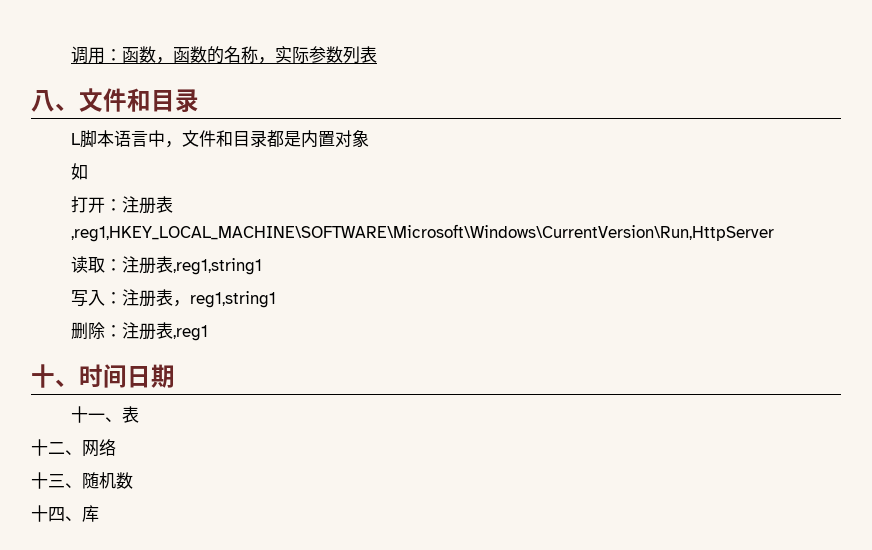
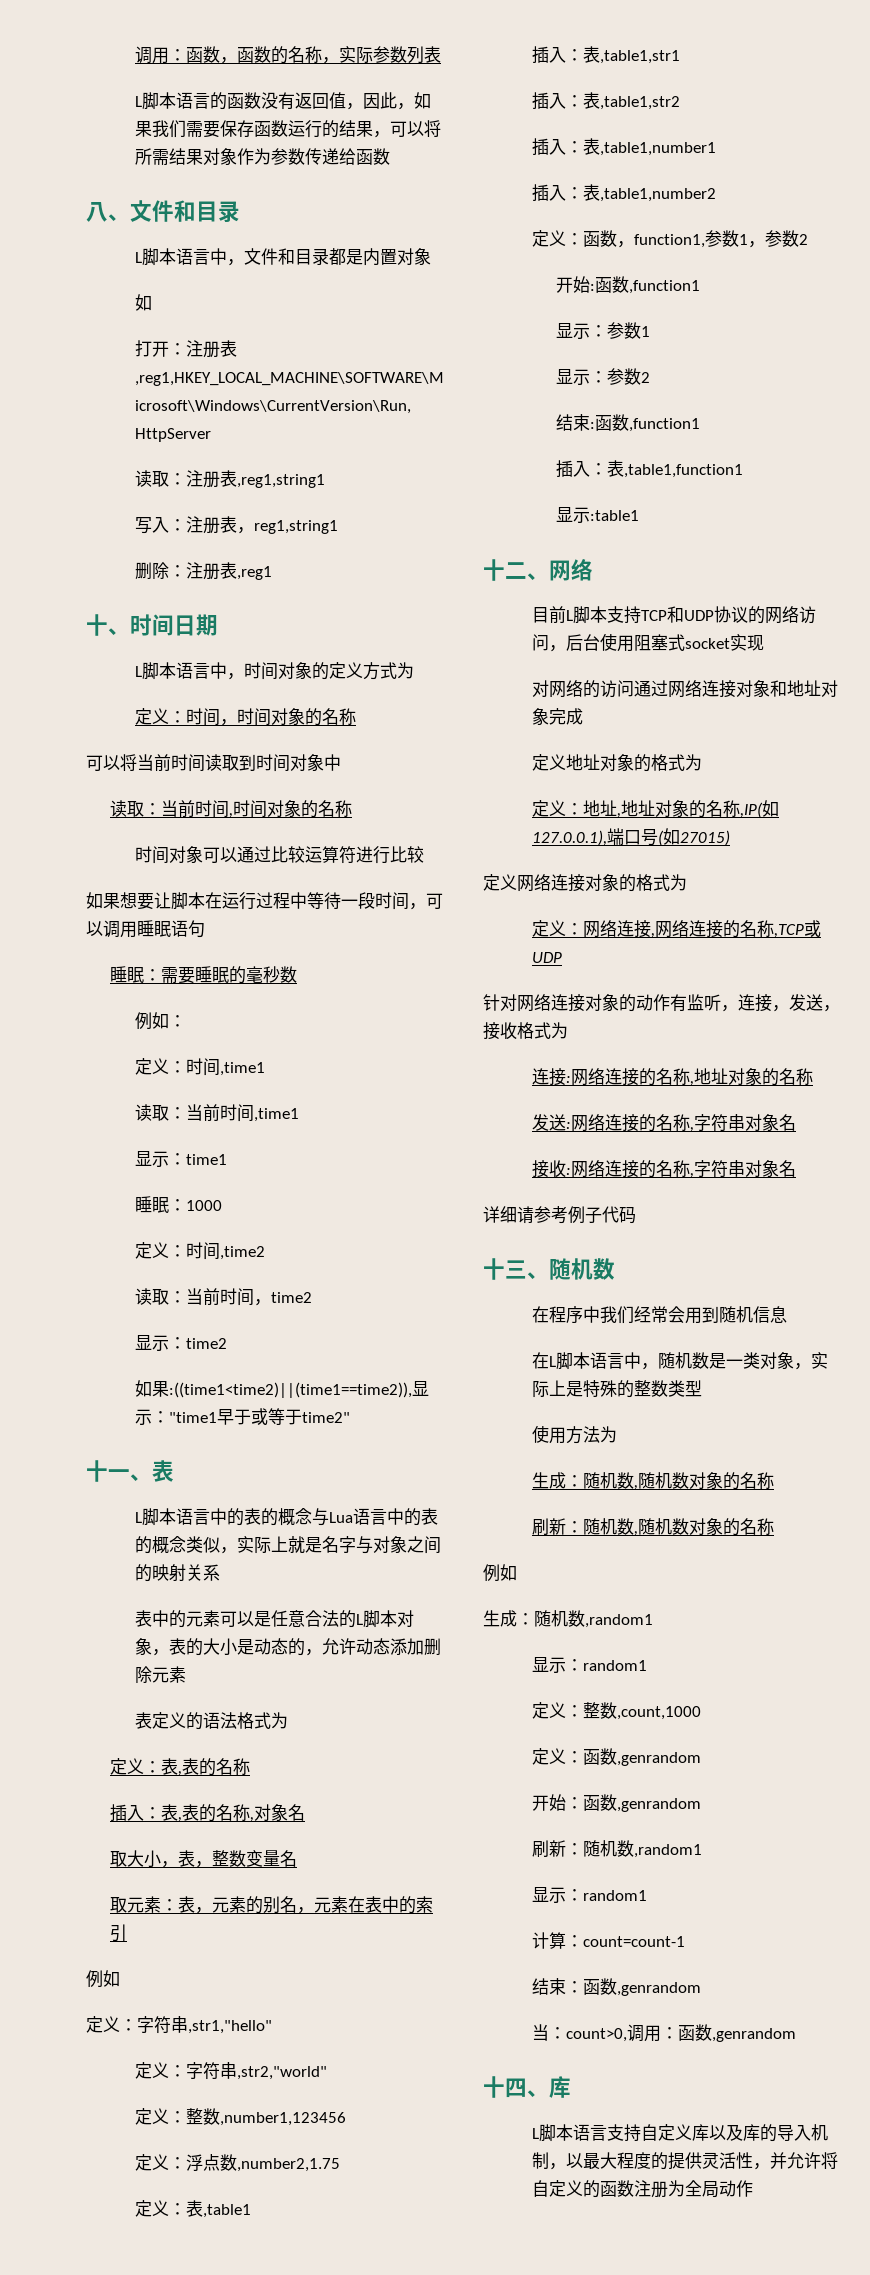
(377, 54) none -> [134,92,431,110] [134,120,441,138] [134,148,390,165] // L脚本语言的函数没有返回值，因此，如果我们需要保存函数运行的结果，可以将所需结果对象作为参数传递给函数
[70,406,139,423] [31,439,116,457] [31,472,133,489] [31,505,99,522] 十一、表 // 十二、网络 // 十三、随机数 // 十四、库 -> [134,662,414,680] [134,708,356,726] [86,754,341,772] [110,800,353,818] [134,846,424,864] [86,892,443,910] [86,920,205,938] [110,966,298,984] [134,1012,186,1030] [134,1058,265,1076] [134,1104,299,1122] [134,1151,227,1167] [134,1196,222,1213] [134,1242,265,1260] [134,1288,312,1306] [134,1335,227,1351] [134,1380,429,1398] [134,1408,350,1425] [86,1460,174,1482] [134,1508,438,1526] [134,1536,441,1554] [134,1564,220,1582] [134,1610,414,1628] [134,1638,441,1656] [134,1666,186,1683] [134,1712,288,1730] [110,1758,251,1776] [110,1804,306,1822] [110,1850,298,1868] [110,1896,434,1914] [110,1924,128,1942] [86,1970,120,1988] [86,2016,272,2034] [134,2062,327,2080] [134,2108,346,2126] [134,2154,340,2172] [134,2200,251,2218] [531,46,680,64] [531,92,680,110] [531,138,716,156] [531,184,716,202] [531,230,808,248] [556,276,701,294] [556,322,651,339] [556,368,651,385] [556,414,701,432] [556,460,744,478] [556,507,640,523] [483,558,593,581] [531,606,816,624] [531,633,764,652] [531,680,838,698] [531,708,583,725] [531,754,702,772] [531,800,779,818] [531,828,730,846] [483,874,687,892] [531,920,821,938] [531,952,562,963] [483,994,840,1012] [483,1022,568,1040] [531,1068,813,1086] [531,1114,796,1132] [531,1160,796,1178] [483,1206,636,1224] [483,1258,615,1280] [531,1306,787,1324] [531,1352,828,1370] [531,1380,702,1398] [531,1425,617,1444] [531,1472,774,1490] [531,1518,774,1536] [483,1564,517,1582] [483,1610,653,1628] [531,1657,647,1673] [531,1702,701,1720] [531,1748,701,1766] [531,1794,701,1812] [531,1840,702,1858] [531,1887,647,1903] [531,1932,685,1949] [531,1978,701,1996] [531,2024,796,2042] [483,2076,571,2098] [531,2124,828,2142] [531,2152,838,2170] [531,2180,753,2198] L脚本语言中，时间对象的定义方式为 // 定义：时间，时间对象的名称 // 可以将当前时间读取到时间对象中 // 读取：当前时间,时间对象的名称 // 时间对象可以通过比较运算符进行比较 // 如果想要让脚本在运行过程中等待一段时间，可以调用睡眠语句 // 睡眠：需要睡眠的毫秒数 // 例如： // 定义：时间,time1 // 读取：当前时间,time1 // 显示：time1 // 睡眠：1000 // 定义：时间,time2 // 读取：当前时间，time2 // 显示：time2 // 如果:((time1<time2)||(time1==time2)),显示："time1早于或等于time2" // 十一、表 // L脚本语言中的表的概念与Lua语言中的表的概念类似，实际上就是名字与对象之间的映射关系 // 表中的元素可以是任意合法的L脚本对象，表的大小是动态的，允许动态添加删除元素 // 表定义的语法格式为 // 定义：表,表的名称 // 插入：表,表的名称,对象名 // 取大小，表，整数变量名 // 取元素：表，元素的别名，元素在表中的索引 // 例如 // 定义：字符串,str1,"hello" // 定义：字符串,str2,"world" // 定义：整数,number1,123456 // 定义：浮点数,number2,1.75 // 定义：表,table1 // 插入：表,table1,str1 // 插入：表,table1,str2 // 插入：表,table1,number1 // 插入：表,table1,number2 // 定义：函数，function1,参数1，参数2 // 开始:函数,function1 // 显示：参数1 // 显示：参数2 // 结束:函数,function1 // 插入：表,table1,function1 // 显示:table1 // 十二、网络 // 目前L脚本支持TCP和UDP协议的网络访问，后台使用阻塞式socket实现 // 对网络的访问通过网络连接对象和地址对象完成 // 定义地址对象的格式为 // 定义：地址,地址对象的名称,IP(如127.0.0.1),端口号(如27015) // 定义网络连接对象的格式为 // 定义：网络连接,网络连接的名称,TCP或UDP // 针对网络连接对象的动作有监听，连接，发送，接收格式为 // 连接:网络连接的名称,地址对象的名称 // 发送:网络连接的名称,字符串对象名 // 接收:网络连接的名称,字符串对象名 // 详细请参考例子代码 // 十三、随机数 // 在程序中我们经常会用到随机信息 // 在L脚本语言中，随机数是一类对象，实际上是特殊的整数类型 // 使用方法为 // 生成：随机数,随机数对象的名称 // 刷新：随机数,随机数对象的名称 // 例如 // 生成：随机数,random1 // 显示：random1 // 定义：整数,count,1000 // 定义：函数,genrandom // 开始：函数,genrandom // 刷新：随机数,random1 // 显示：random1 // 计算：count=count-1 // 结束：函数,genrandom // 当：count>0,调用：函数,genrandom // 十四、库 // L脚本语言支持自定义库以及库的导入机制，以最大程度的提供灵活性，并允许将自定义的函数注册为全局动作

